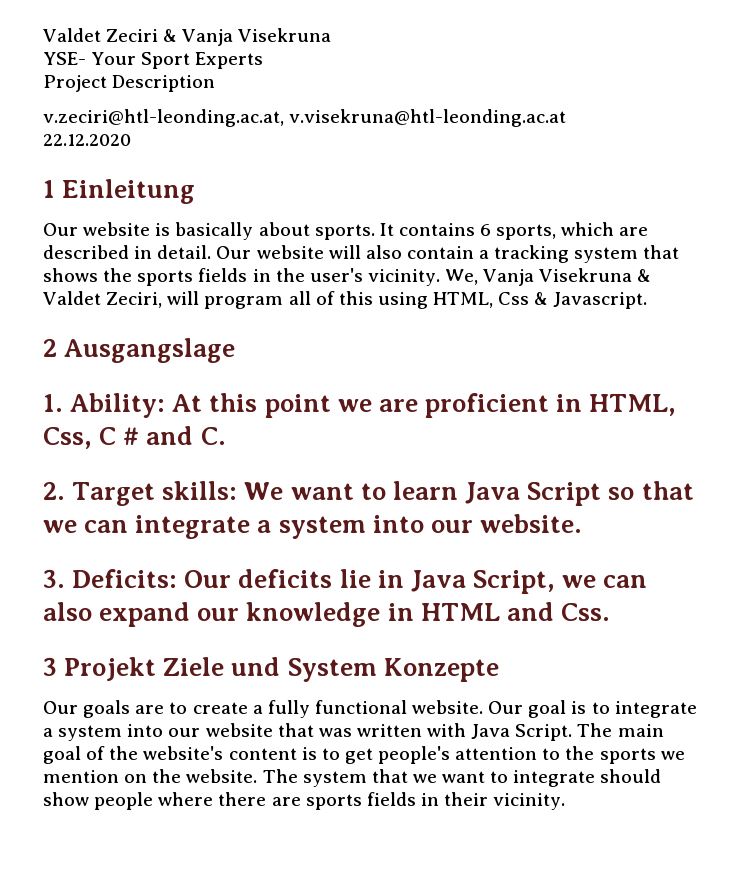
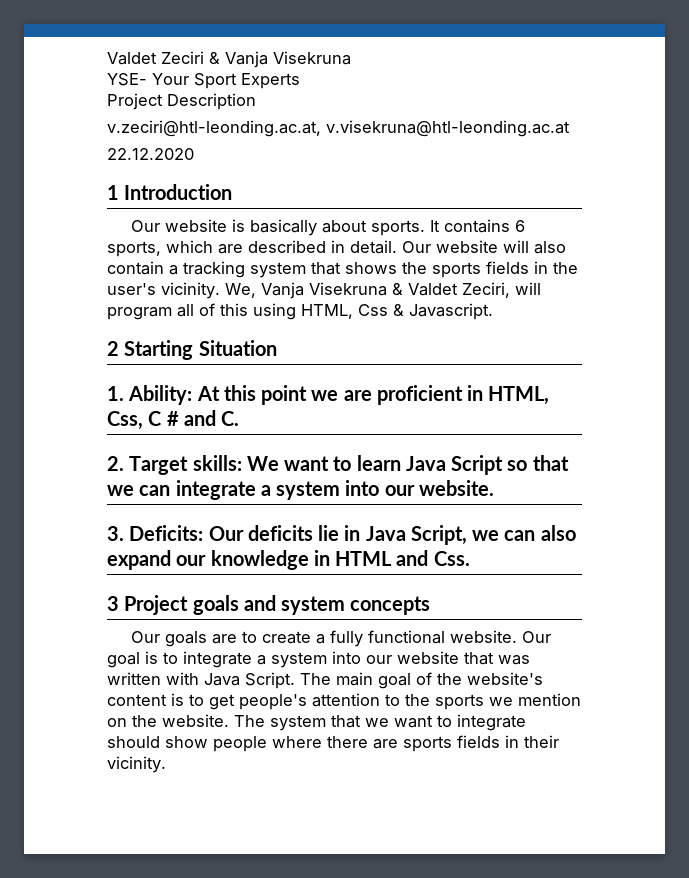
[62,179,196,204] Einleitung -> [124,184,233,200] Introduction
[64,338,236,363] Ausgangslage -> [124,340,277,360] Starting Situation
[64,657,499,682] Projekt Ziele und System Konzepte -> [124,595,431,615] Project goals and system concepts

